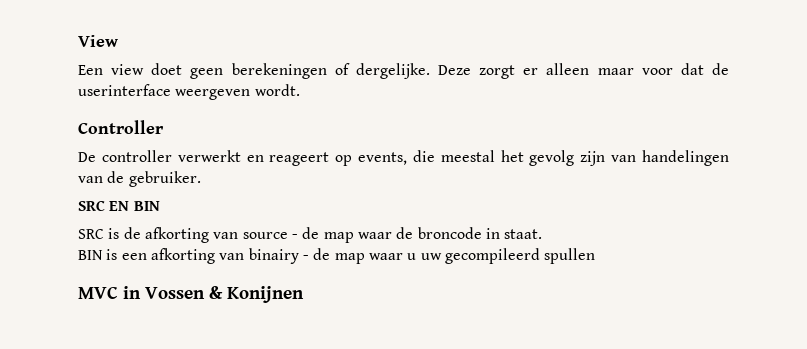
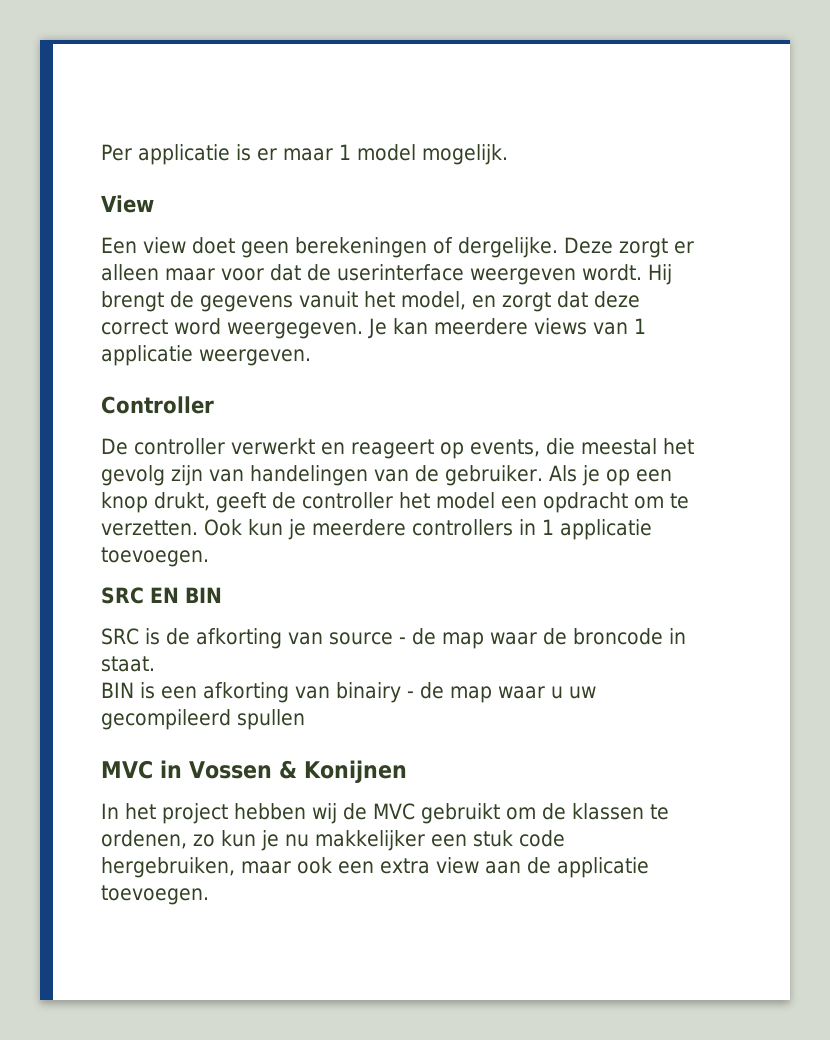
(78, 41) none -> [101,144,508,165] Per applicatie is er maar 1 model mogelijk. //
(300, 90) none -> [648,264,672,285] [101,291,640,312] [101,318,646,339] [101,345,311,366] Hij brengt de gegevens vanuit het model, en zorgt dat deze correct word weergegeven. Je kan meerdere views van 1 applicatie weergeven.
(201, 179) none -> [548,465,672,486] [101,492,689,513] [101,519,652,540] [101,547,209,567] Als je op een knop drukt, geeft de controller het model een opdracht om te verzetten. Ook kun je meerdere controllers in 1 applicatie toevoegen.
(304, 294) none -> [101,803,669,824] [101,830,565,851] [101,857,649,878] [101,885,209,905] // In het project hebben wij de MVC gebruikt om de klassen te ordenen, zo kun je nu makkelijker een stuk code hergebruiken, maar ook een extra view aan de applicatie toevoegen.

